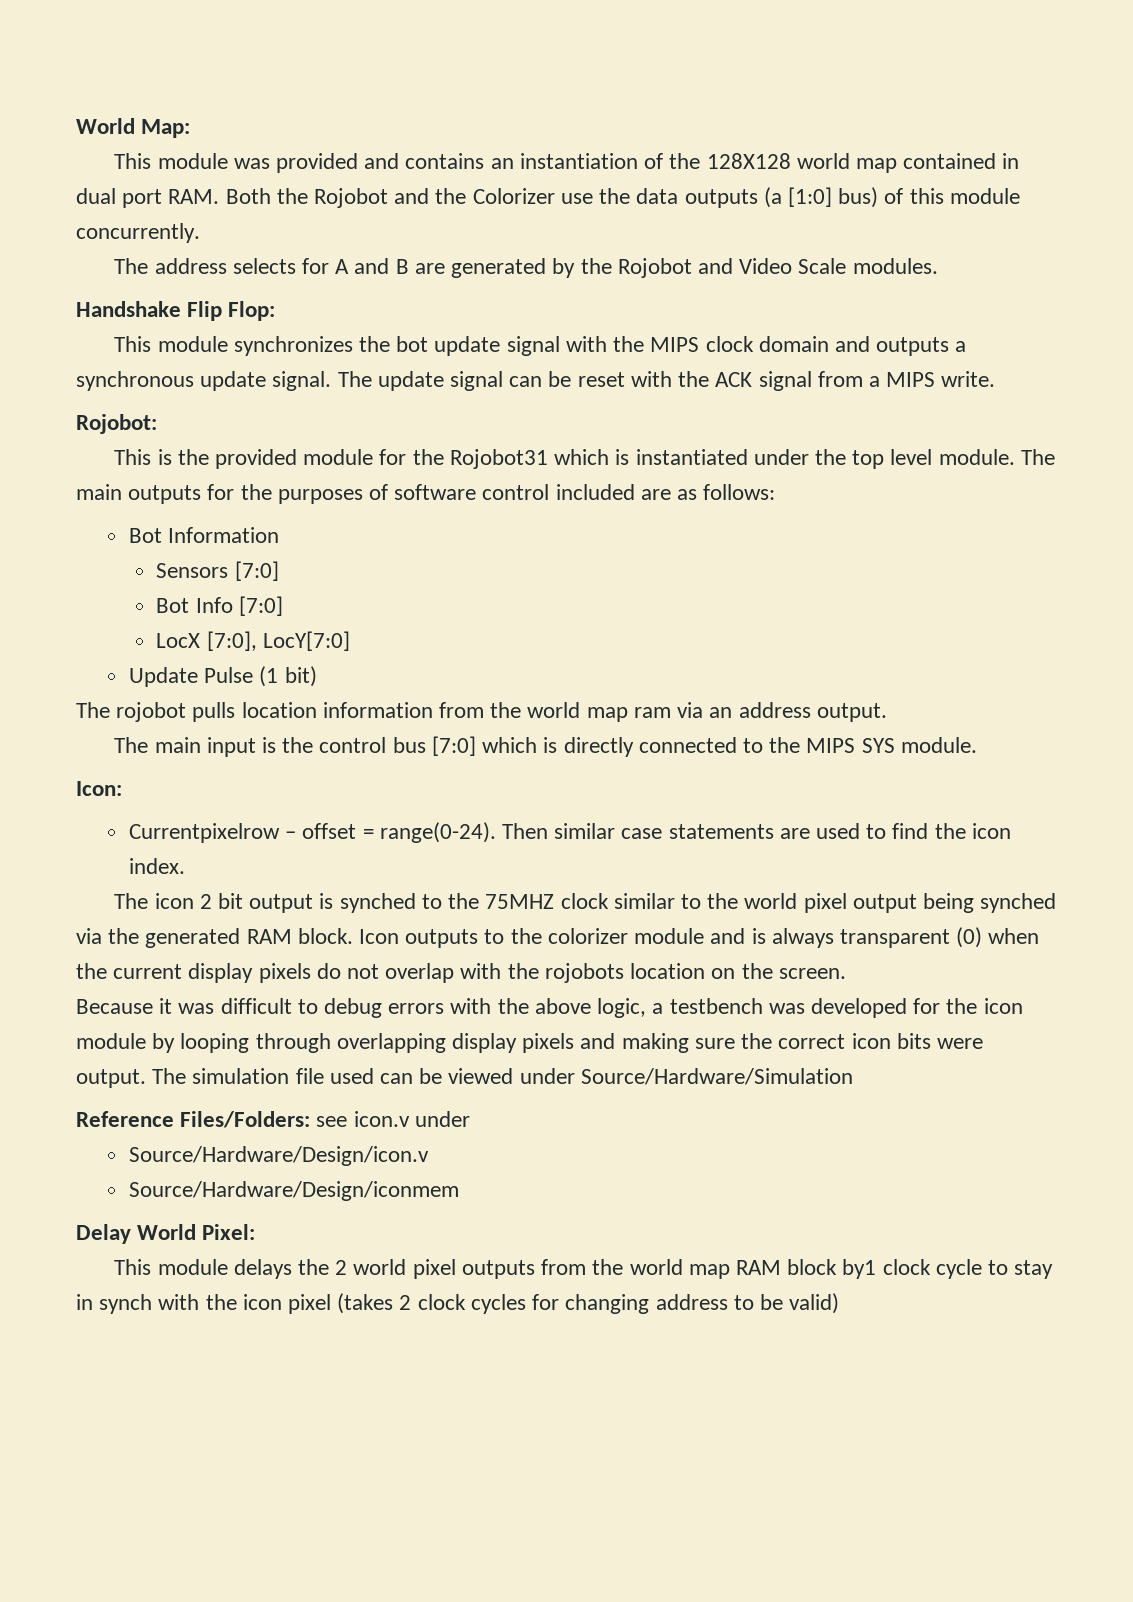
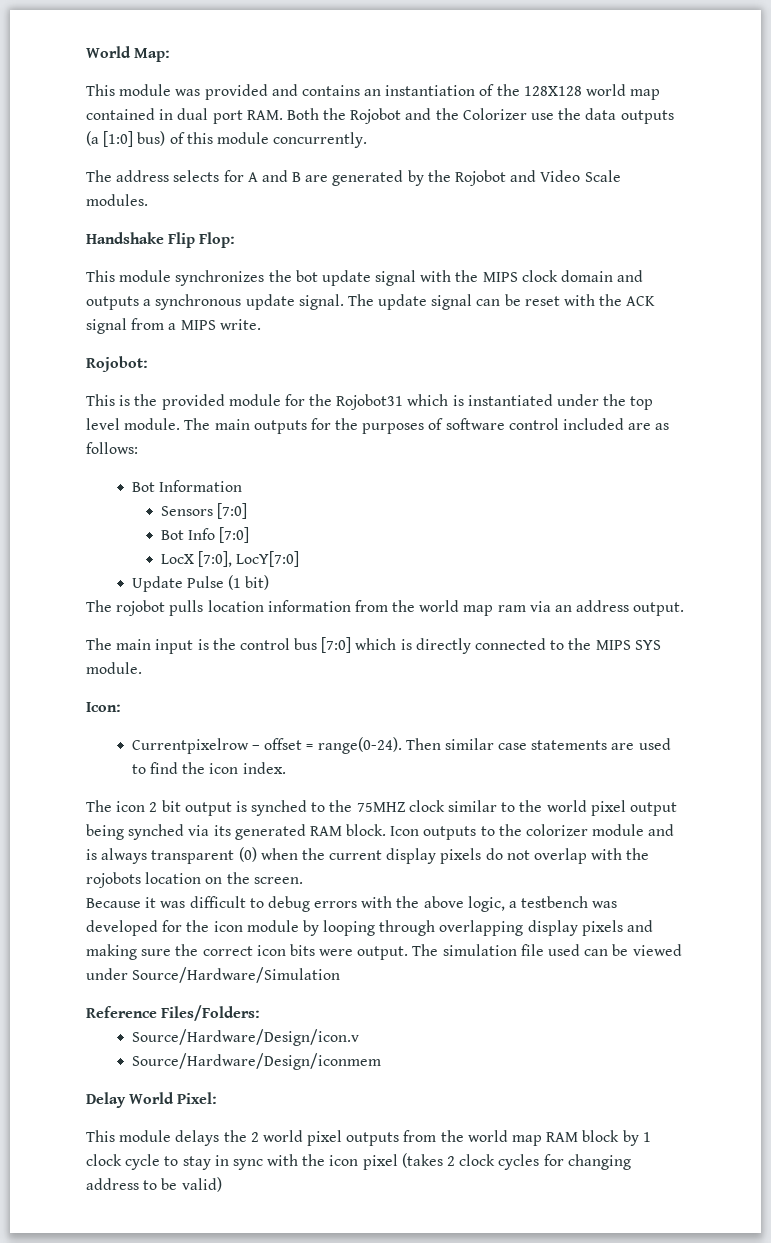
[108,928,140,944] the -> [213,825,231,836] its
[316,1111,470,1127] see icon.v under -> (261, 1013) none
[842,1259,877,1279] by1 -> [622,1130,651,1146] by 1
[99,1294,153,1314] synch -> [232,1159,263,1170] sync

